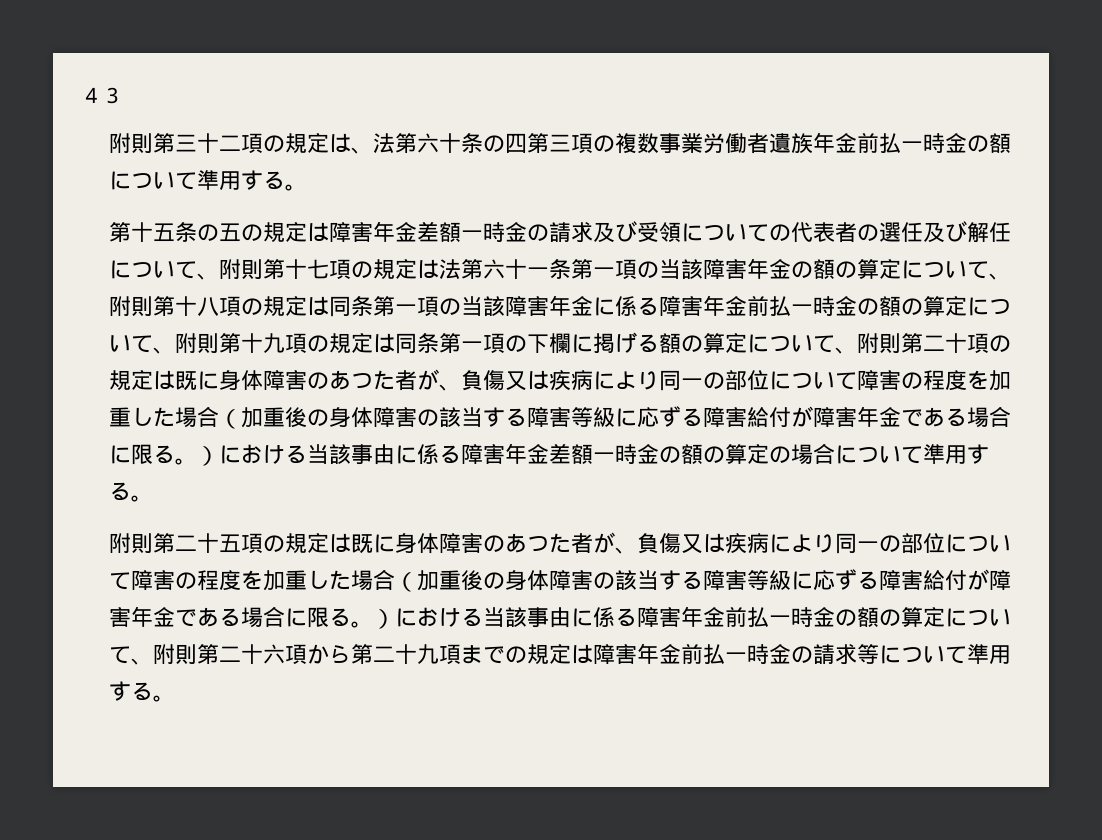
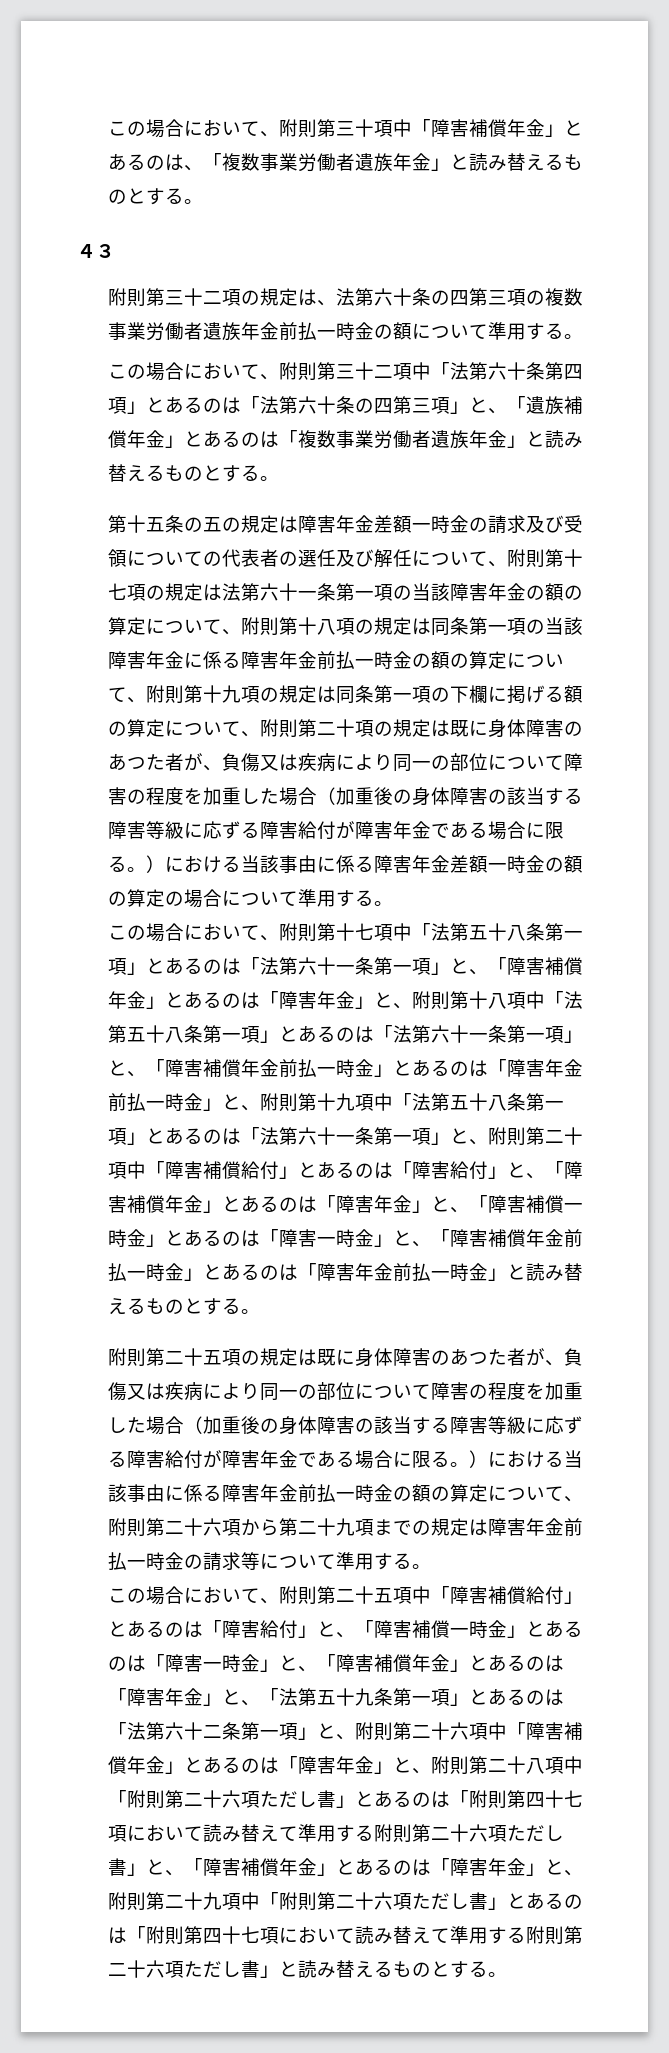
(81, 95) none -> [107,119,583,138] [107,153,583,172] [107,188,203,205] この場合において、附則第三十項中「障害補償年金」とあるのは、「複数事業労働者遺族年金」と読み替えるものとする。 //
(307, 187) none -> [107,362,583,381] [107,396,583,415] [107,430,583,449] [107,464,279,482] // この場合において、附則第三十二項中「法第六十条第四項」とあるのは「法第六十条の四第三項」と、「遺族補償年金」とあるのは「複数事業労働者遺族年金」と読み替えるものとする。
(153, 498) none -> [107,923,583,942] [107,957,583,975] [107,991,583,1010] [107,1025,583,1043] [107,1059,583,1077] [107,1093,564,1112] [107,1127,583,1146] [107,1161,583,1180] [107,1195,583,1213] [107,1229,583,1247] [107,1263,583,1281] [107,1298,260,1315] // この場合において、附則第十七項中「法第五十八条第一項」とあるのは「法第六十一条第一項」と、「障害補償年金」とあるのは「障害年金」と、附則第十八項中「法第五十八条第一項」とあるのは「法第六十一条第一項」と、「障害補償年金前払一時金」とあるのは「障害年金前払一時金」と、附則第十九項中「法第五十八条第一項」とあるのは「法第六十一条第一項」と、附則第二十項中「障害補償給付」とあるのは「障害給付」と、「障害補償年金」とあるのは「障害年金」と、「障害補償一時金」とあるのは「障害一時金」と、「障害補償年金前払一時金」とあるのは「障害年金前払一時金」と読み替えるものとする。
(175, 698) none -> [107,1586,583,1605] [107,1620,583,1639] [107,1654,564,1672] [107,1688,564,1706] [107,1722,583,1741] [107,1756,583,1775] [107,1790,583,1809] [107,1824,564,1843] [107,1858,583,1876] [107,1892,583,1911] [107,1926,583,1945] [107,1960,507,1978] // この場合において、附則第二十五項中「障害補償給付」とあるのは「障害給付」と、「障害補償一時金」とあるのは「障害一時金」と、「障害補償年金」とあるのは「障害年金」と、「法第五十九条第一項」とあるのは「法第六十二条第一項」と、附則第二十六項中「障害補償年金」とあるのは「障害年金」と、附則第二十八項中「附則第二十六項ただし書」とあるのは「附則第四十七項において読み替えて準用する附則第二十六項ただし書」と、「障害補償年金」とあるのは「障害年金」と、附則第二十九項中「附則第二十六項ただし書」とあるのは「附則第四十七項において読み替えて準用する附則第二十六項ただし書」と読み替えるものとする。

